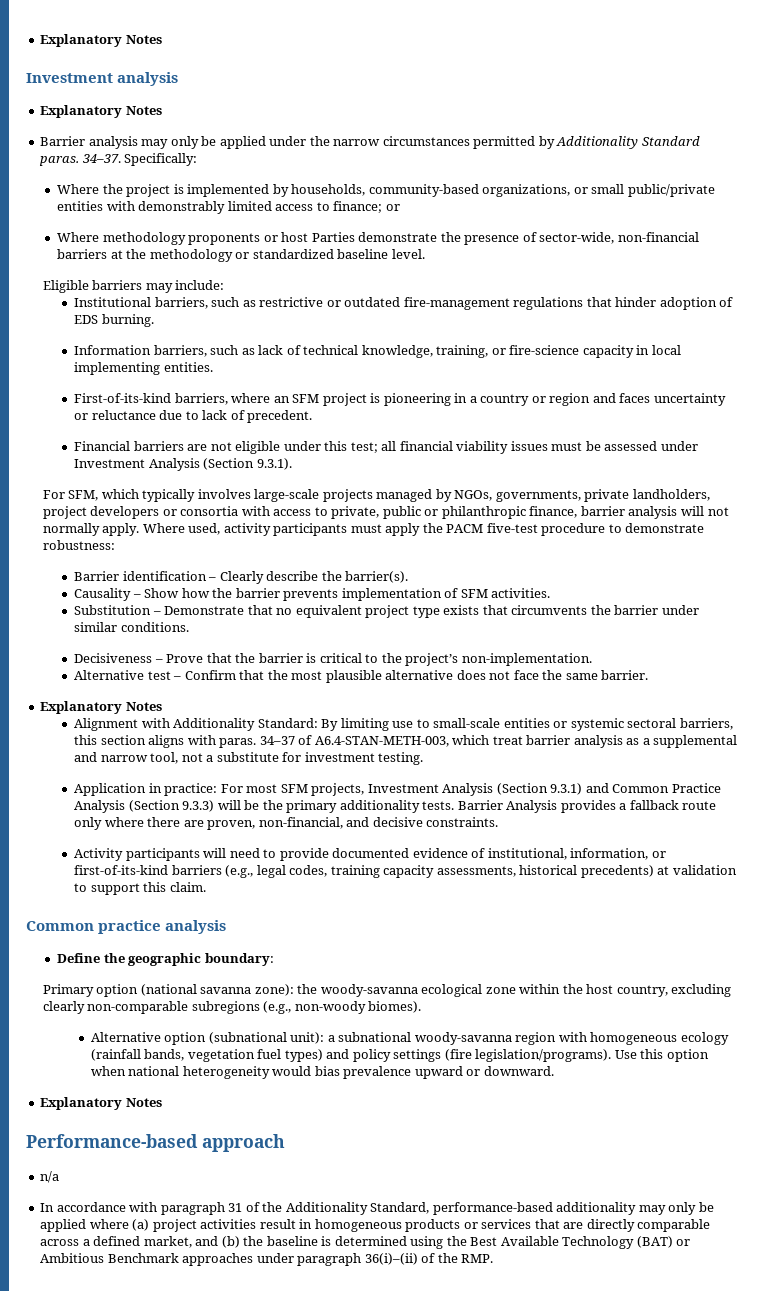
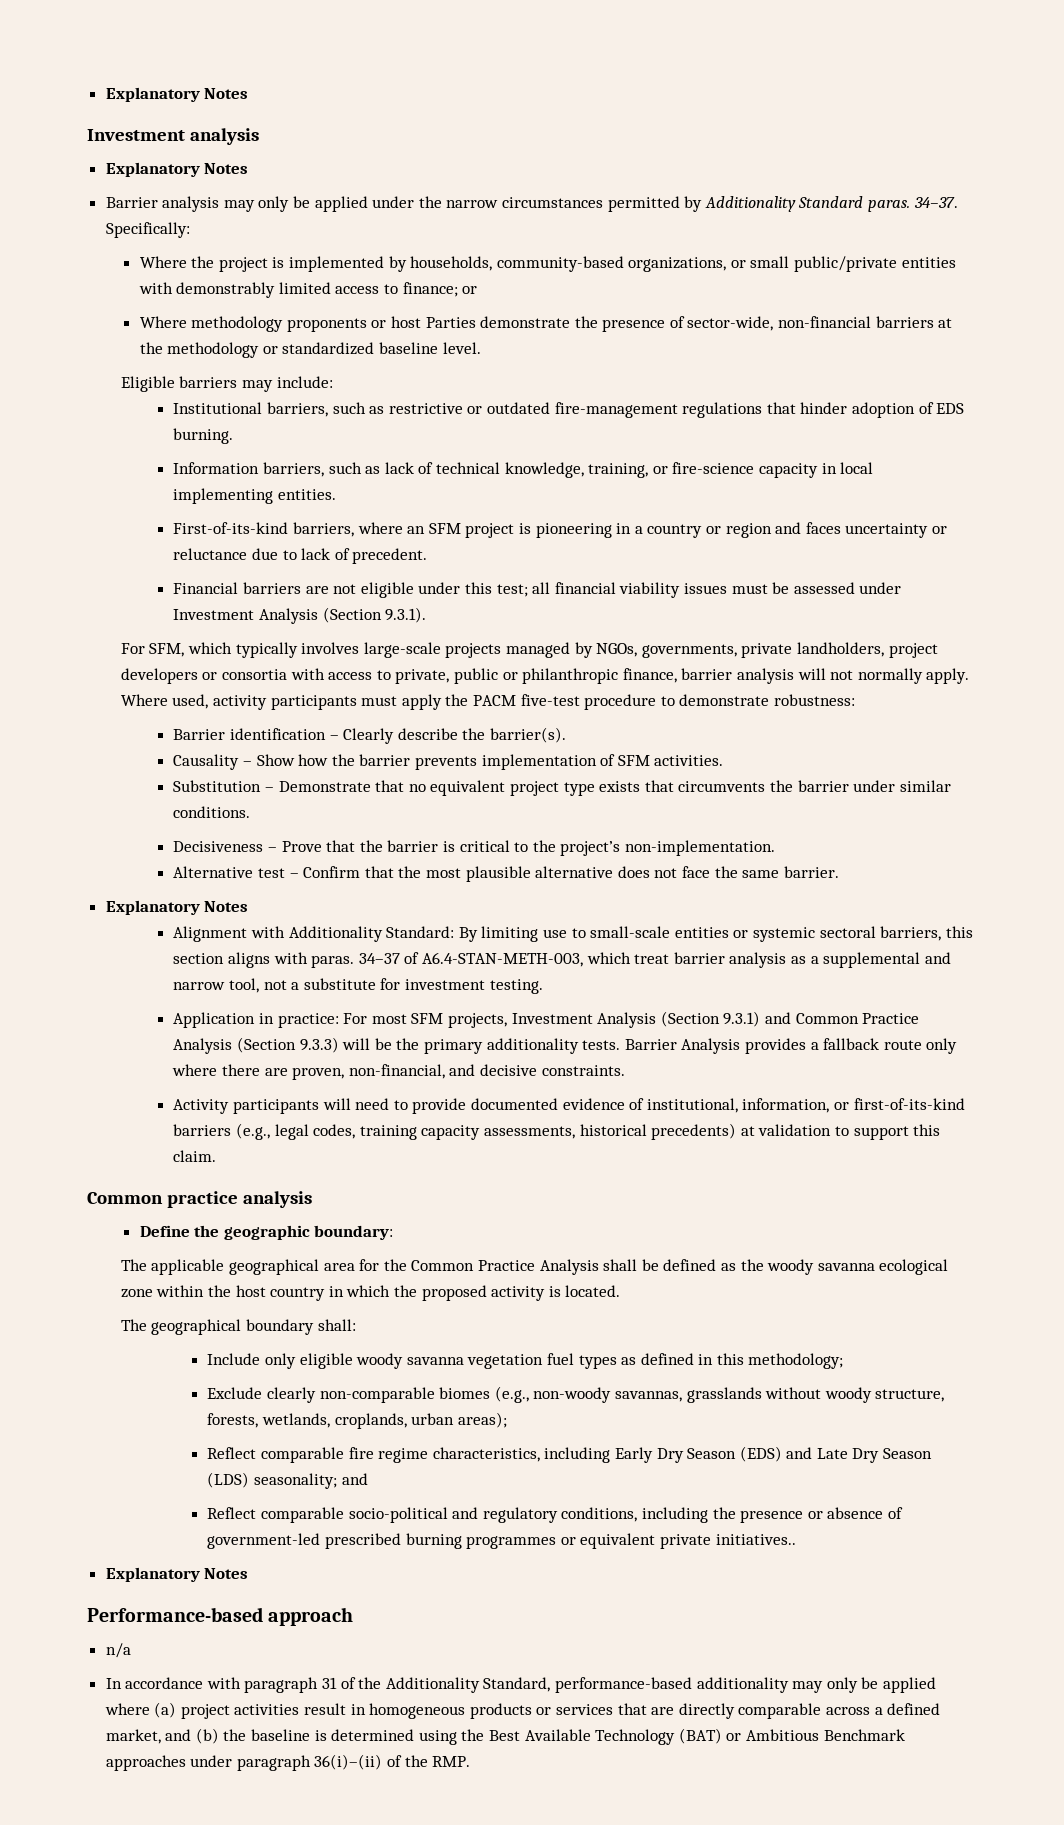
[42,984,418,997] Primary option (national savanna zone): the woody-savanna -> [120,1259,875,1275] The applicable geographical area for the Common Practice Analysis shall be defined as the woody savanna
[616,984,732,997] country, excluding -> [270,1285,621,1301] [120,1319,356,1335] [207,1353,844,1369] [207,1387,263,1399] country in which the proposed activity is located. // The geographical boundary shall: // Include only eligible woody savanna vegetation fuel types as defined in this methodology; // Exclude
[191,1001,260,1014] subregions -> [439,1387,491,1399] biomes
[368,1001,422,1013] [90,1032,729,1045] [90,1049,709,1062] [90,1066,554,1079] biomes). // Alternative option (subnational unit): a subnational woody-savanna region with homogeneous ecology (rainfall bands, vegetation fuel types) and policy settings (fire legislation/programs). Use this option when national heterogeneity would bias prevalence upward or downward. -> [614,1387,945,1403] [207,1412,507,1429] [207,1446,933,1463] [207,1472,368,1489] [207,1507,903,1523] [207,1533,796,1549] savannas, grasslands without woody structure, forests, wetlands, croplands, urban areas); // Reflect comparable fire regime characteristics, including Early Dry Season (EDS) and Late Dry Season (LDS) seasonality; and // Reflect comparable socio-political and regulatory conditions, including the presence or absence of government-led prescribed burning programmes or equivalent private initiatives..

